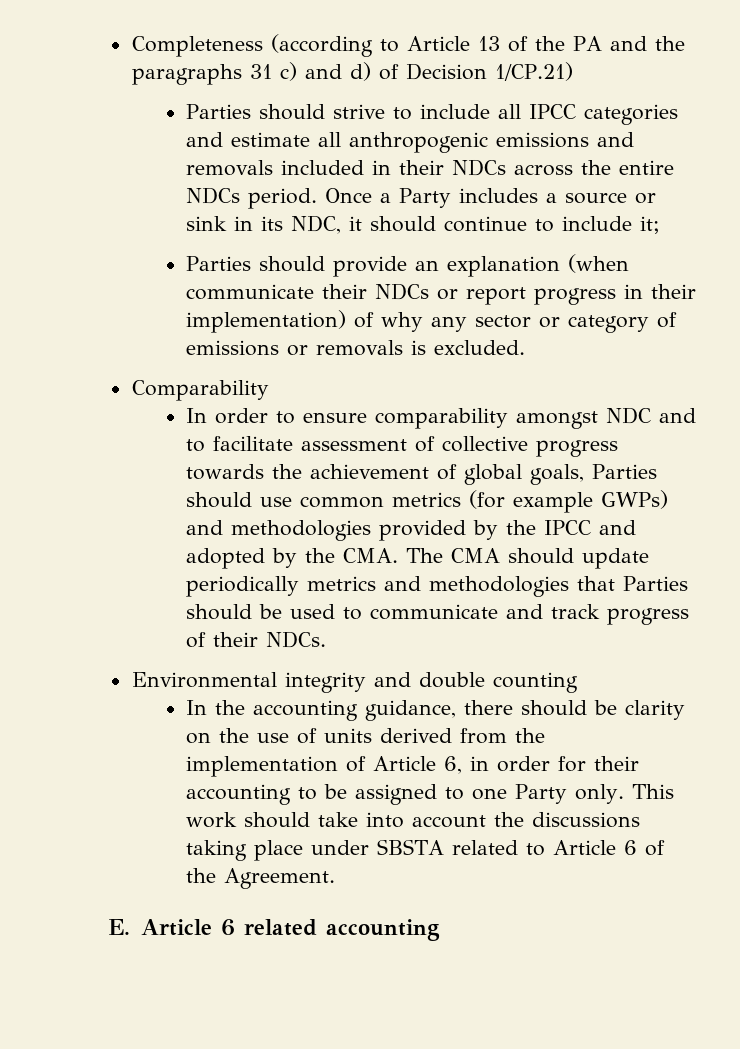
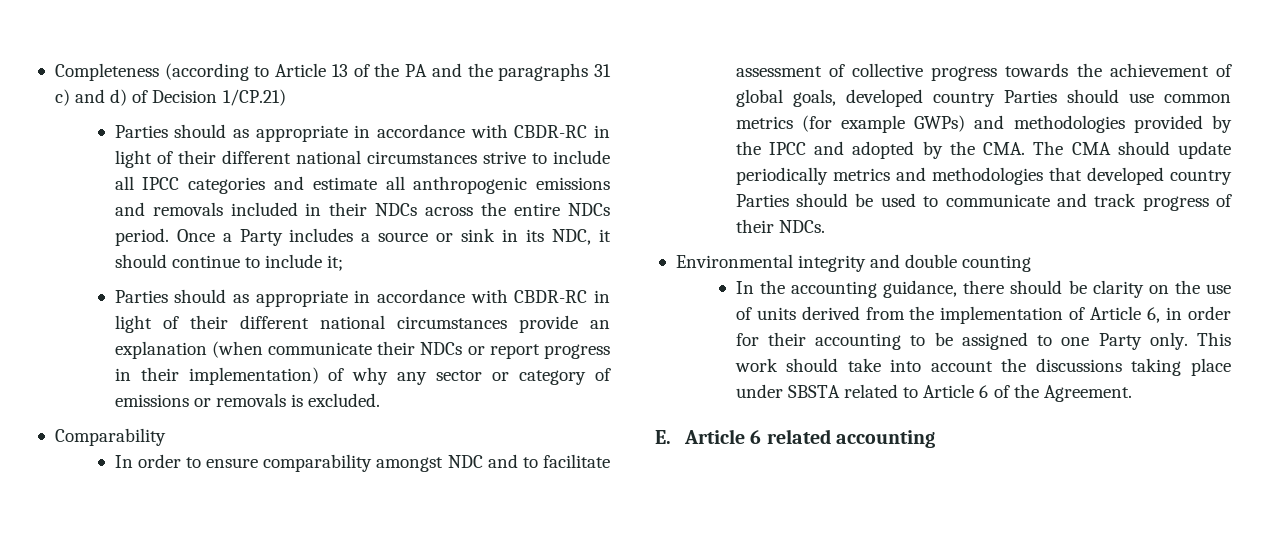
(326, 112) none -> [233,124,610,142] [114,150,477,168] as appropriate in accordance with CBDR-RC in light of their different national circumstances
(326, 264) none -> [233,289,610,307] [114,315,507,333] as appropriate in accordance with CBDR-RC in light of their different national circumstances
(585, 474) none -> [845,89,995,107] developed country
(616, 583) none -> [1086,167,1232,185] developed country

